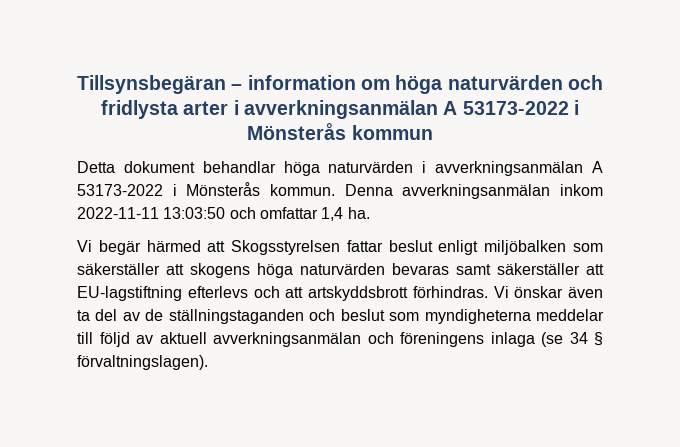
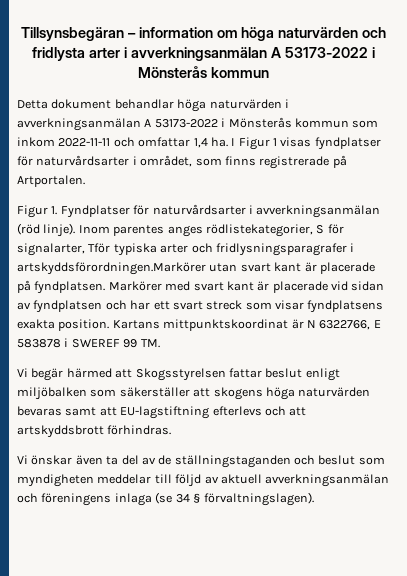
[270,184,551,199] kommun. Denna avverkningsanmälan -> [294,118,379,128] kommun som
[163,207,226,219] 13:03:50 -> (111, 142) none
(370, 213) none -> [231,137,381,150] [17,155,347,169] [17,175,85,187] [17,204,381,218] [17,223,344,237] [17,243,355,256] [17,262,375,275] [17,280,385,294] [17,300,384,313] [17,319,381,331] [17,338,160,348] I Figur 1 visas fyndplatser för naturvårdsarter i området, som finns registrerade på Artportalen. // Figur 1. Fyndplatser för naturvårdsarter i avverkningsanmälan (röd linje). Inom parentes anges rödlistekategorier, S för signalarter, Tför typiska arter och fridlysningsparagrafer i artskyddsförordningen.Markörer utan svart kant är placerade på fyndplatsen. Markörer med svart kant är placerade vid sidan av fyndplatsen och har ett svart streck som visar fyndplatsens exakta position. Kartans mittpunktskoordinat är N 6322766, E 583878 i SWEREF 99 TM.
[497,263,580,275] säkerställer -> (97, 411) none
(488, 292) none -> (172, 430) //
[424,309,531,324] myndigheterna -> [17,474,94,487] myndigheten

